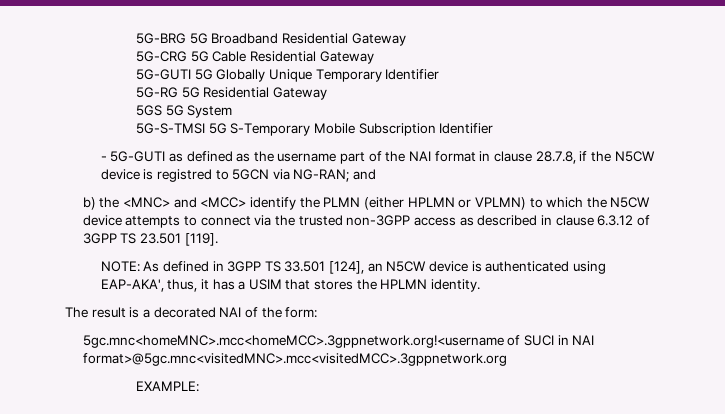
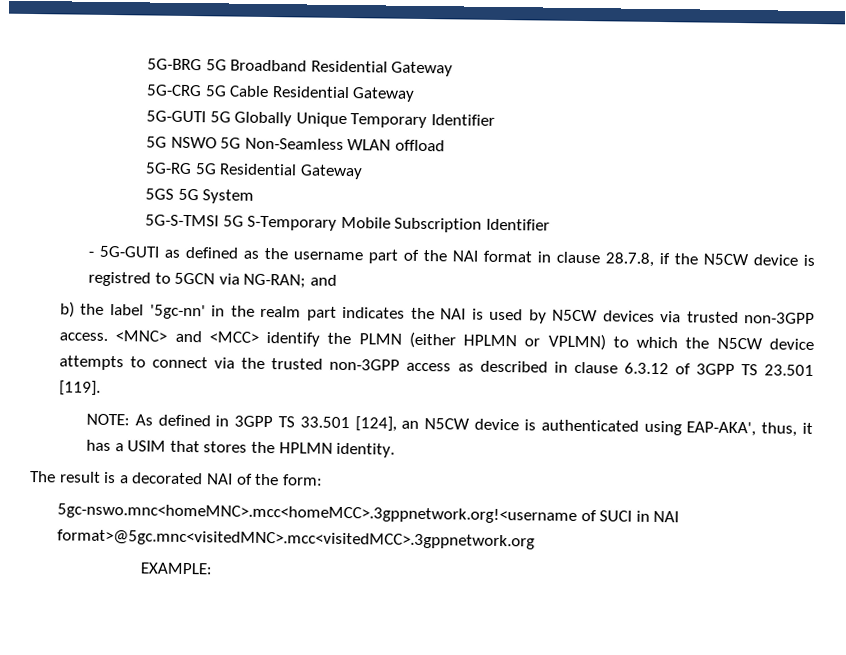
(440, 74) none -> [145,136,445,152] // 5G NSWO 5G Non-Seamless WLAN offload
(120, 202) none -> [109,304,816,324] [58,332,108,341] label '5gc-nn' in the realm part indicates the NAI is used by N5CW devices via trusted non-3GPP access.
[82,335,504,348] 5gc.mnc<homeMNC>.mcc<homeMCC>.3gppnetwork.org!<username -> [56,503,577,524] 5gc-nswo.mnc<homeMNC>.mcc<homeMCC>.3gppnetwork.org!<username

